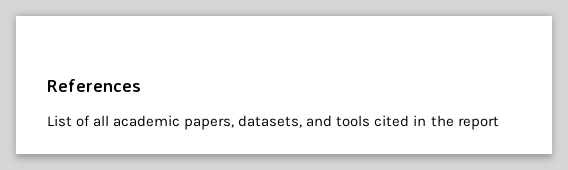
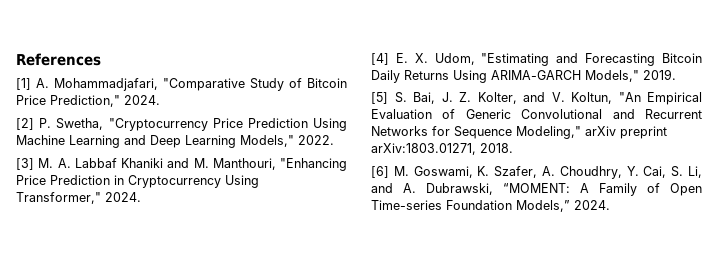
[47,115,499,130] List of all academic papers, datasets, and tools cited in the report -> [16,78,347,91] [16,95,160,107] [16,118,347,131] [16,135,334,148] [16,158,347,171] [16,175,259,188] [16,192,141,204] [371,53,702,66] [371,69,676,83] [371,92,702,105] [371,109,702,119] [371,126,667,139] [371,143,513,155] [371,166,702,179] [371,183,702,196] [371,200,610,212] [1] A. Mohammadjafari, "Comparative Study of Bitcoin Price Prediction," 2024. // [2] P. Swetha, "Cryptocurrency Price Prediction Using Machine Learning and Deep Learning Models," 2022. // [3] M. A. Labbaf Khaniki and M. Manthouri, "Enhancing Price Prediction in Cryptocurrency Using Transformer," 2024. // [4] E. X. Udom, "Estimating and Forecasting Bitcoin Daily Returns Using ARIMA-GARCH Models," 2019. // [5] S. Bai, J. Z. Kolter, and V. Koltun, "An Empirical Evaluation of Generic Convolutional and Recurrent Networks for Sequence Modeling," arXiv preprint arXiv:1803.01271, 2018. // [6] M. Goswami, K. Szafer, A. Choudhry, Y. Cai, S. Li, and A. Dubrawski, “MOMENT: A Family of Open Time-series Foundation Models,” 2024.

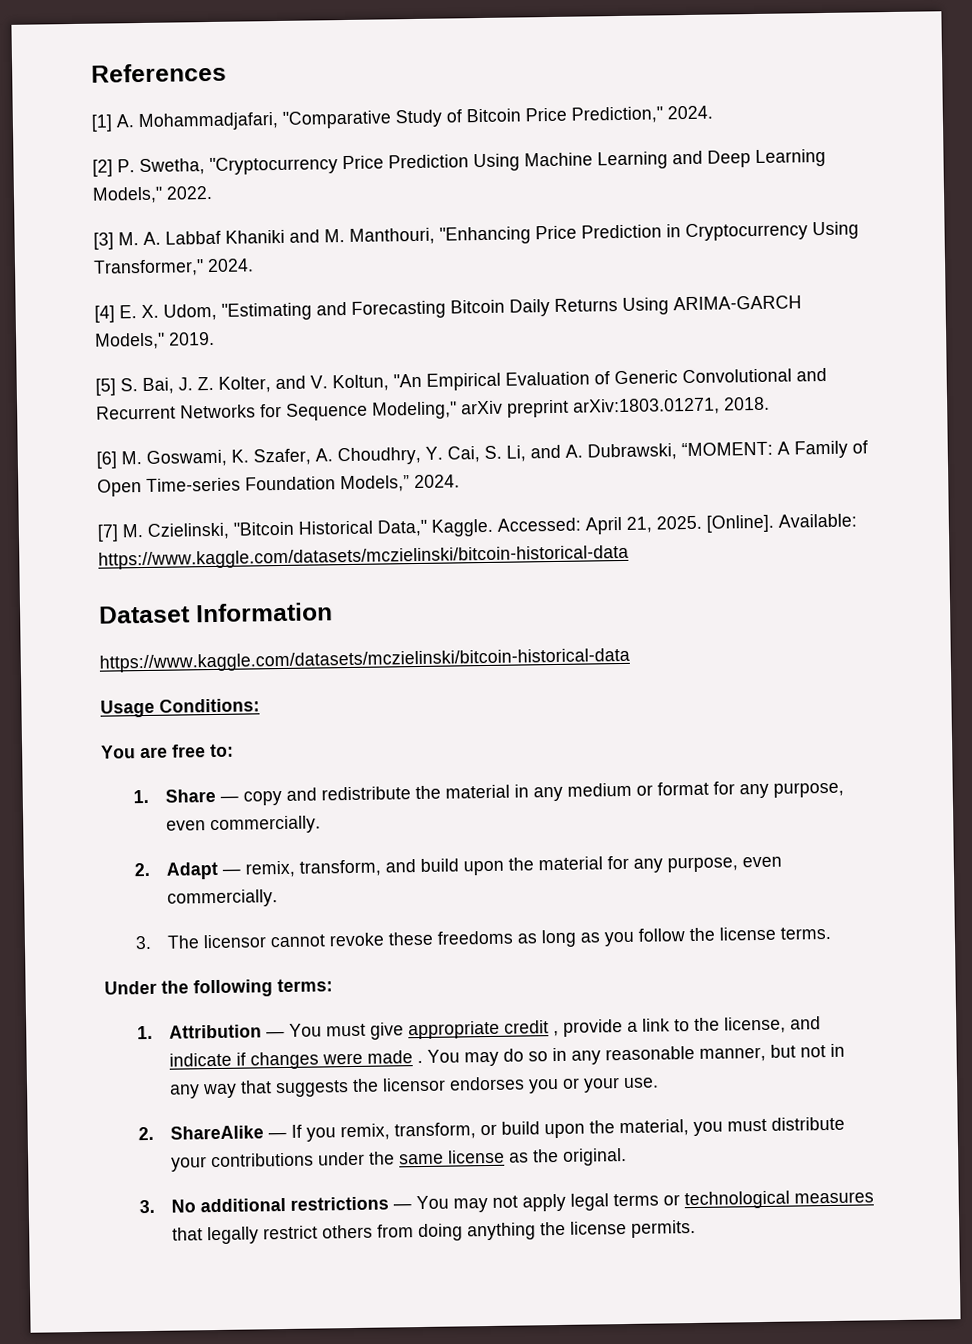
(610, 205) none -> [97,513,857,542] [98,544,629,570] [99,602,333,624] [99,647,630,673] [100,698,260,718] [101,743,234,759] [132,781,844,806] [165,815,321,835] [133,855,782,880] [166,889,278,908] [134,926,831,950] [104,978,333,998] [136,1016,821,1040] [168,1043,845,1070] [169,1076,659,1099] [137,1116,845,1142] [170,1147,627,1172] [138,1190,874,1214] [171,1219,696,1245] // [7] M. Czielinski, "Bitcoin Historical Data," Kaggle. Accessed: April 21, 2025. [Online]. Available: https://www.kaggle.com/datasets/mczielinski/bitcoin-historical-data // Dataset Information // https://www.kaggle.com/datasets/mczielinski/bitcoin-historical-data // Usage Conditions: // You are free to: // 1. Share — copy and redistribute the material in any medium or format for any purpose, even commercially. // 2. Adapt — remix, transform, and build upon the material for any purpose, even commercially. // 3. The licensor cannot revoke these freedoms as long as you follow the license terms. // Under the following terms: // 1. Attribution — You must give appropriate credit , provide a link to the license, and indicate if changes were made . You may do so in any reasonable manner, but not in any way that suggests the licensor endorses you or your use. // 2. ShareAlike — If you remix, transform, or build upon the material, you must distribute your contributions under the same license as the original. // 3. No additional restrictions — You may not apply legal terms or technological measures that legally restrict others from doing anything the license permits.

